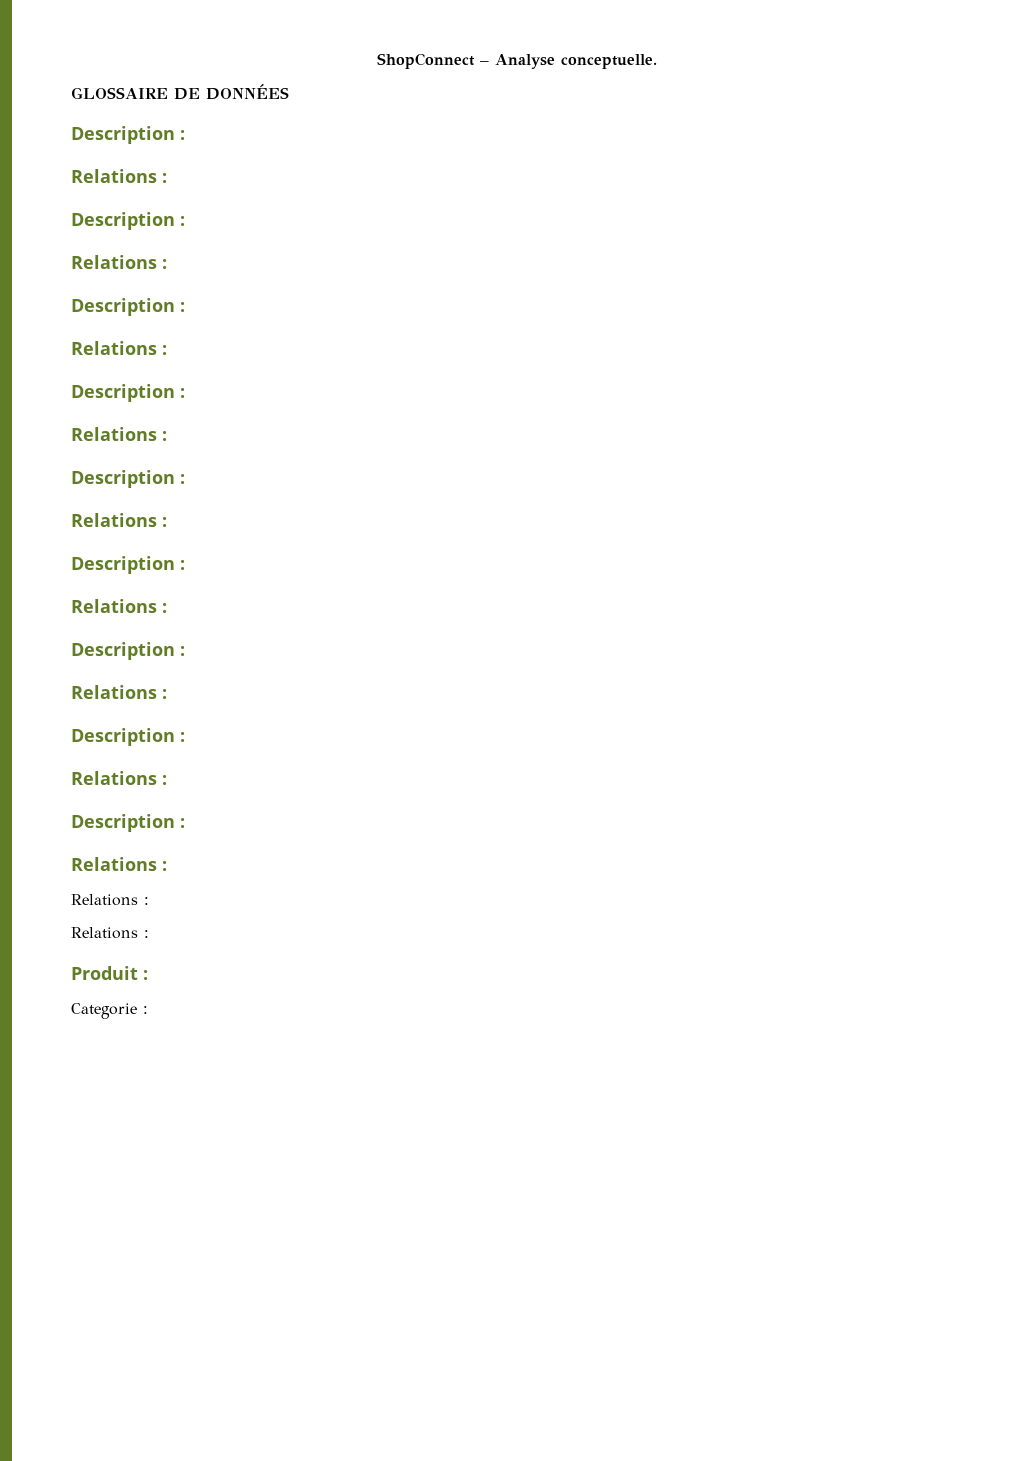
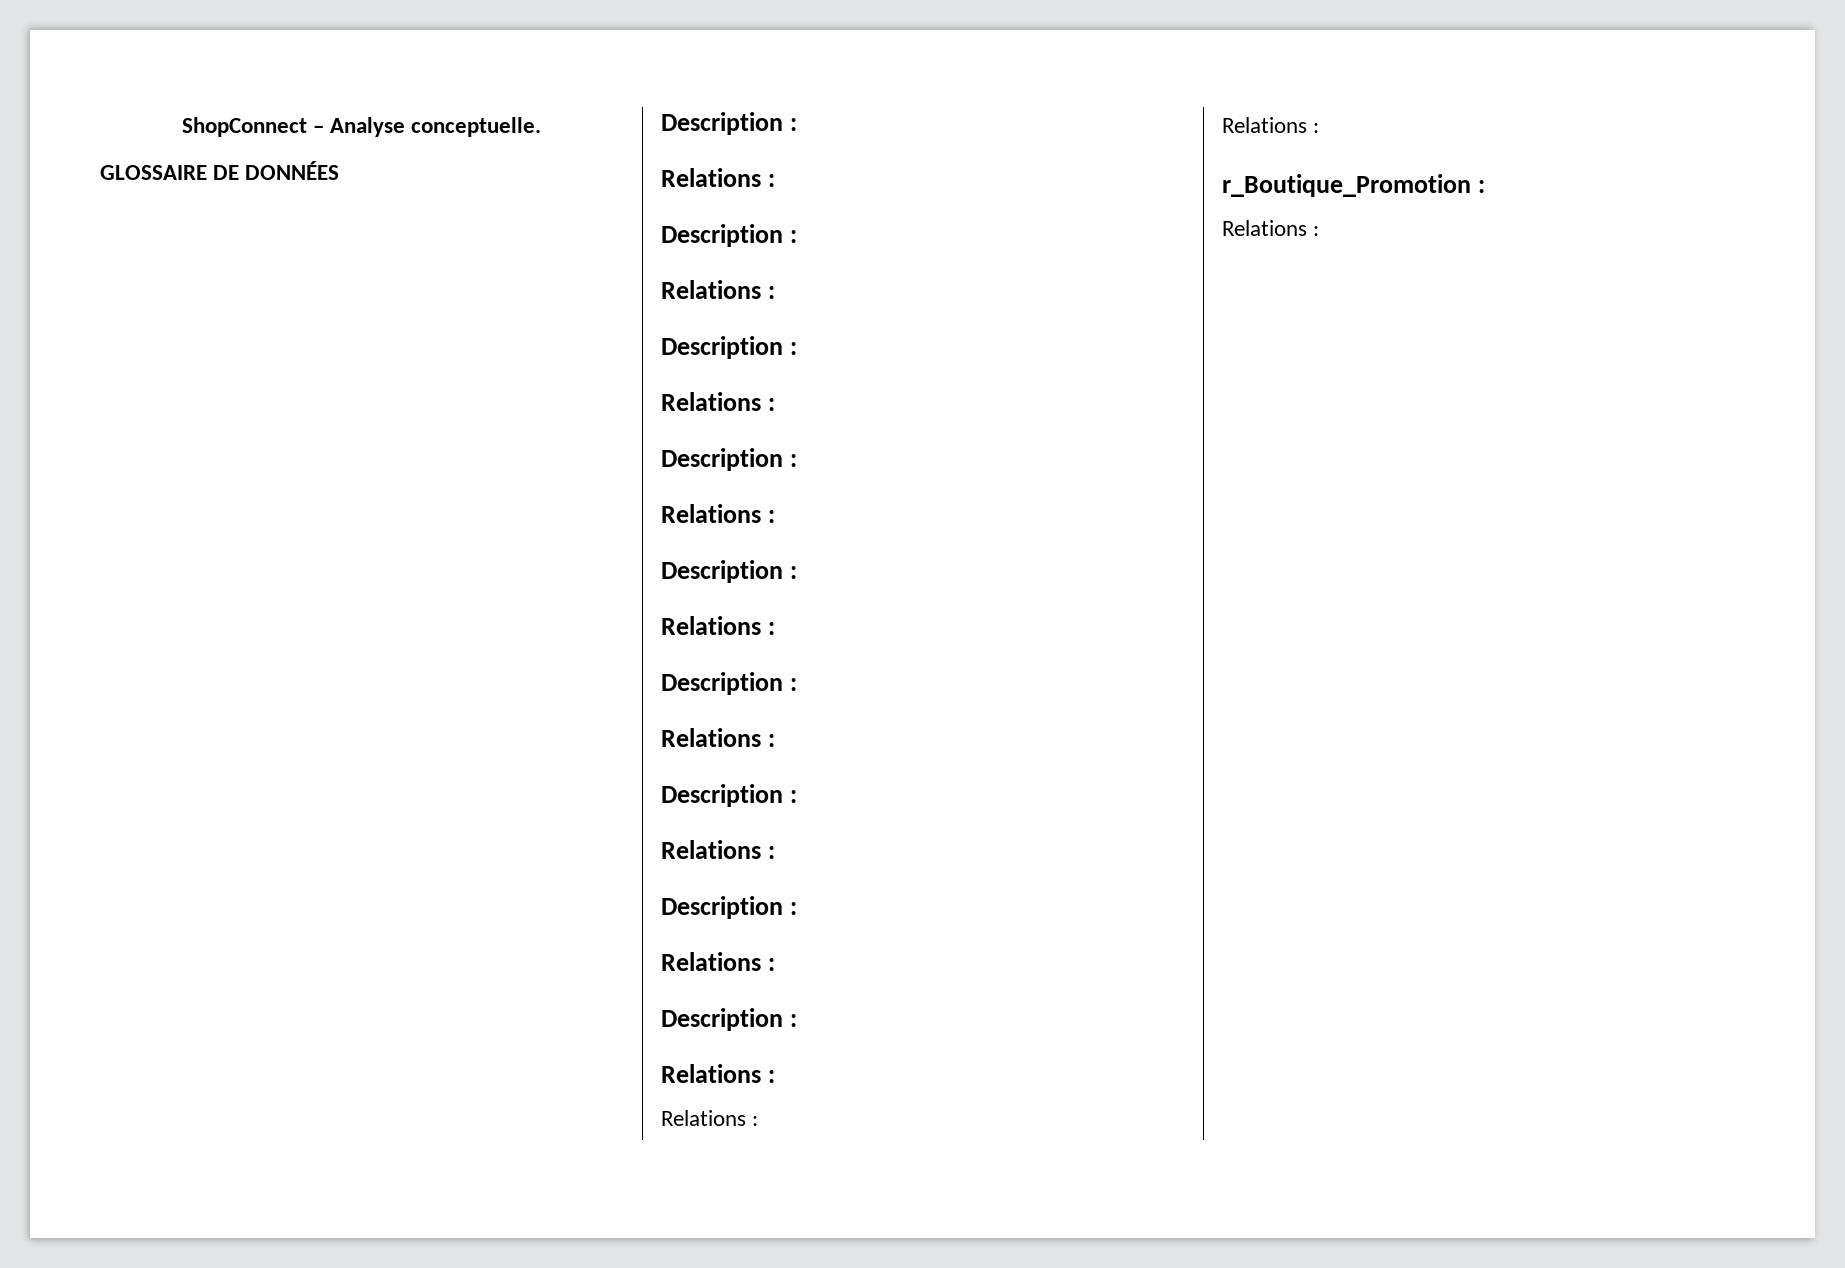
[71,966,148,980] [71,1003,137,1019] Produit : // Categorie -> [1222,174,1486,197] [1222,220,1307,236] r_Boutique_Promotion : // Relations

